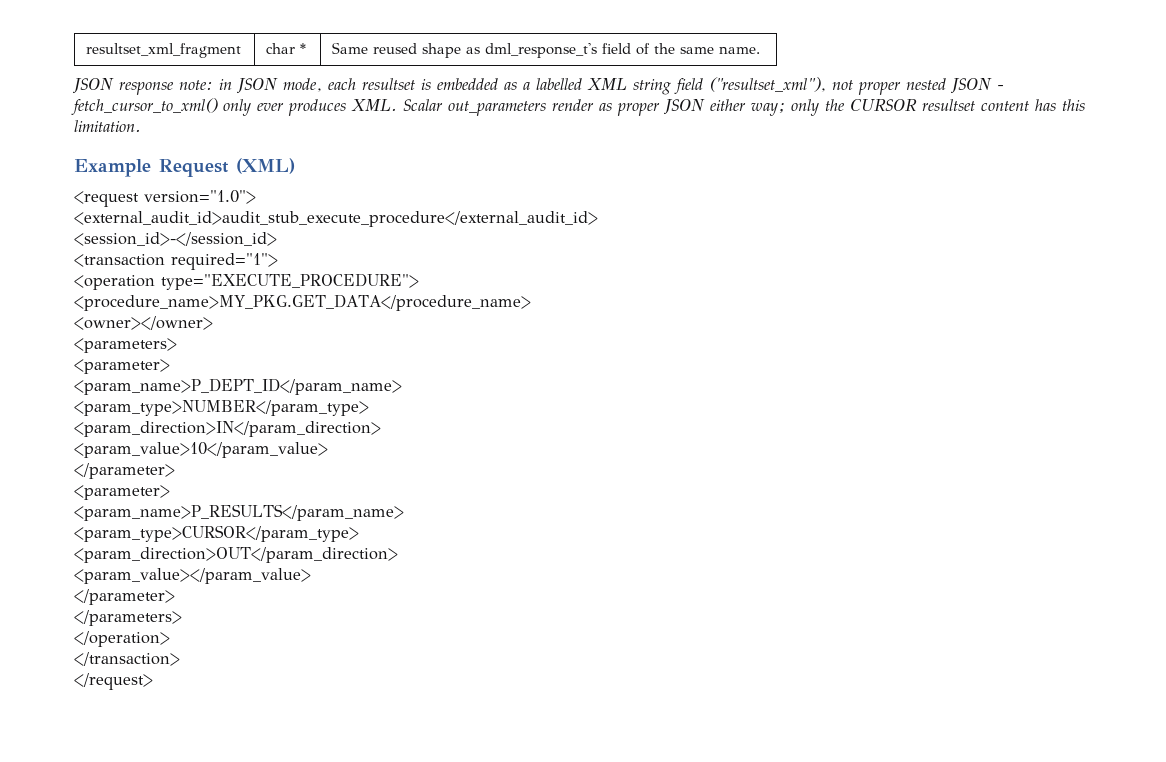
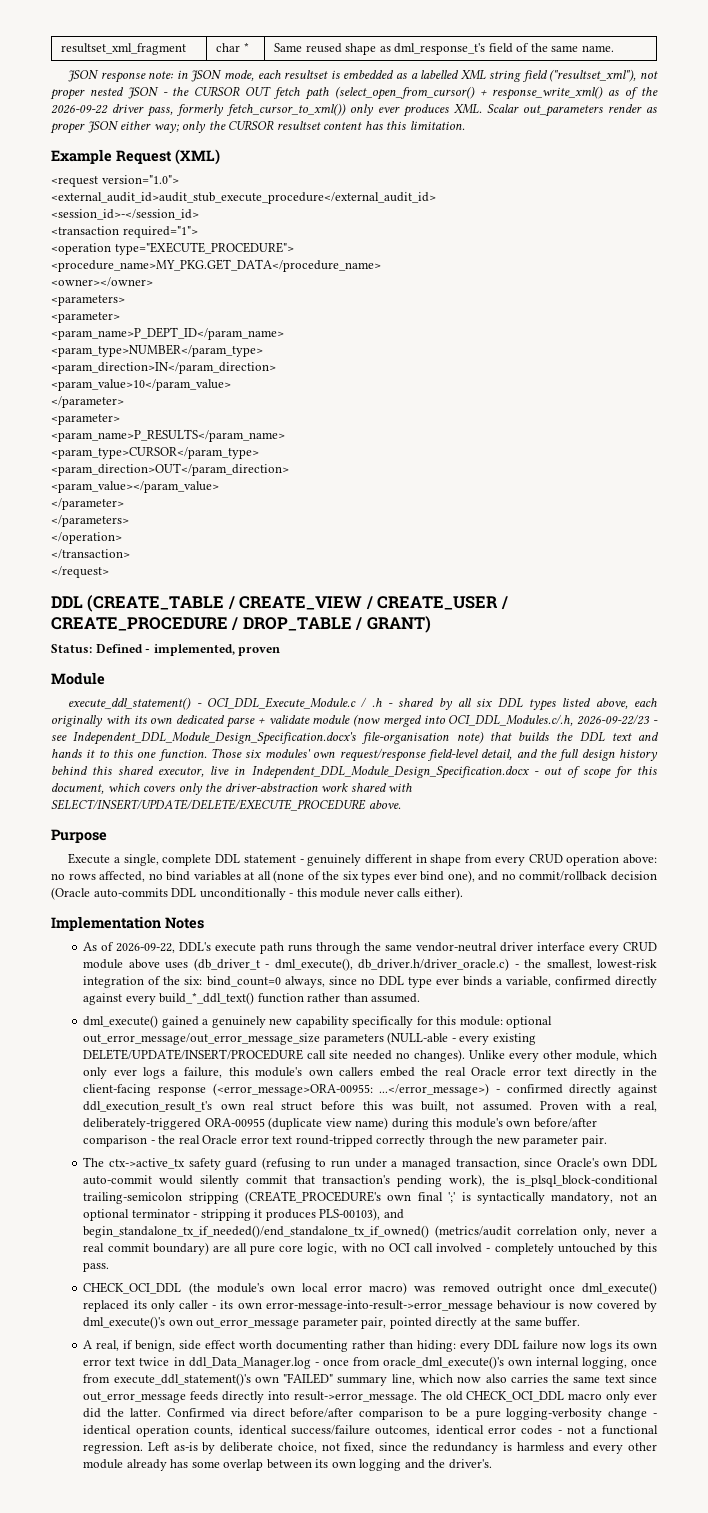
[71,98,218,116] fetch_cursor_to_xml() -> [172,86,658,100] [51,103,346,117] the CURSOR OUT fetch path (select_open_from_cursor() + response_write_xml() as of the 2026-09-22 driver pass, formerly fetch_cursor_to_xml())
(153, 681) none -> [51,595,508,612] [51,616,431,633] [51,644,281,656] [51,672,105,685] [68,697,657,711] [51,714,658,728] [51,731,659,745] [51,748,659,762] [51,766,658,779] [51,783,413,795] [51,799,401,811] [51,829,107,843] [68,853,657,866] [51,870,658,883] [51,887,463,900] [51,916,204,931] [83,942,657,954] [83,958,657,971] [83,976,657,988] [83,992,421,1005] [83,1015,553,1028] [83,1032,536,1045] [83,1049,657,1062] [83,1067,657,1079] [83,1083,657,1096] [83,1101,658,1112] [83,1117,597,1130] [83,1135,607,1147] [83,1157,657,1170] [83,1174,658,1187] [83,1191,657,1204] [83,1208,404,1221] [83,1225,657,1238] [83,1242,657,1255] [83,1262,110,1272] [83,1282,657,1295] [83,1300,657,1312] [83,1316,581,1329] [83,1340,657,1352] [83,1356,657,1369] [83,1373,657,1386] [83,1390,657,1403] [83,1408,657,1420] [83,1425,659,1437] [83,1442,657,1454] [83,1459,492,1471] // DDL (CREATE_TABLE / CREATE_VIEW / CREATE_USER / CREATE_PROCEDURE / DROP_TABLE / GRANT) // Status: Defined - implemented, proven // Module // execute_ddl_statement() - OCI_DDL_Execute_Module.c / .h - shared by all six DDL types listed above, each originally with its own dedicated parse + validate module (now merged into OCI_DDL_Modules.c/.h, 2026-09-22/23 - see Independent_DDL_Module_Design_Specification.docx's file-organisation note) that builds the DDL text and hands it to this one function. Those six modules' own request/response field-level detail, and the full design history behind this shared executor, live in Independent_DDL_Module_Design_Specification.docx - out of scope for this document, which covers only the driver-abstraction work shared with SELECT/INSERT/UPDATE/DELETE/EXECUTE_PROCEDURE above. // Purpose // Execute a single, complete DDL statement - genuinely different in shape from every CRUD operation above: no rows affected, no bind variables at all (none of the six types ever bind one), and no commit/rollback decision (Oracle auto-commits DDL unconditionally - this module never calls either). // Implementation Notes // As of 2026-09-22, DDL's execute path runs through the same vendor-neutral driver interface every CRUD module above uses (db_driver_t - dml_execute(), db_driver.h/driver_oracle.c) - the smallest, lowest-risk integration of the six: bind_count=0 always, since no DDL type ever binds a variable, confirmed directly against every build_*_ddl_text() function rather than assumed. // dml_execute() gained a genuinely new capability specifically for this module: optional out_error_message/out_error_message_size parameters (NULL-able - every existing DELETE/UPDATE/INSERT/PROCEDURE call site needed no changes). Unlike every other module, which only ever logs a failure, this module's own callers embed the real Oracle error text directly in the client-facing response (<error_message>ORA-00955: ...</error_message>) - confirmed directly against ddl_execution_result_t's own real struct before this was built, not assumed. Proven with a real, deliberately-triggered ORA-00955 (duplicate view name) during this module's own before/after comparison - the real Oracle error text round-tripped correctly through the new parameter pair. // The ctx->active_tx safety guard (refusing to run under a managed transaction, since Oracle's own DDL auto-commit would silently commit that transaction's pending work), the is_plsql_block-conditional trailing-semicolon stripping (CREATE_PROCEDURE's own final ';' is syntactically mandatory, not an optional terminator - stripping it produces PLS-00103), and begin_standalone_tx_if_needed()/end_standalone_tx_if_owned() (metrics/audit correlation only, never a real commit boundary) are all pure core logic, with no OCI call involved - completely untouched by this pass. // CHECK_OCI_DDL (the module's own local error macro) was removed outright once dml_execute() replaced its only caller - its own error-message-into-result->error_message behaviour is now covered by dml_execute()'s own out_error_message parameter pair, pointed directly at the same buffer. // A real, if benign, side effect worth documenting rather than hiding: every DDL failure now logs its own error text twice in ddl_Data_Manager.log - once from oracle_dml_execute()'s own internal logging, once from execute_ddl_statement()'s own "FAILED" summary line, which now also carries the same text since out_error_message feeds directly into result->error_message. The old CHECK_OCI_DDL macro only ever did the latter. Confirmed via direct before/after comparison to be a pure logging-verbosity change - identical operation counts, identical success/failure outcomes, identical error codes - not a functional regression. Left as-is by deliberate choice, not fixed, since the redundancy is harmless and every other module already has some overlap between its own logging and the driver's.

